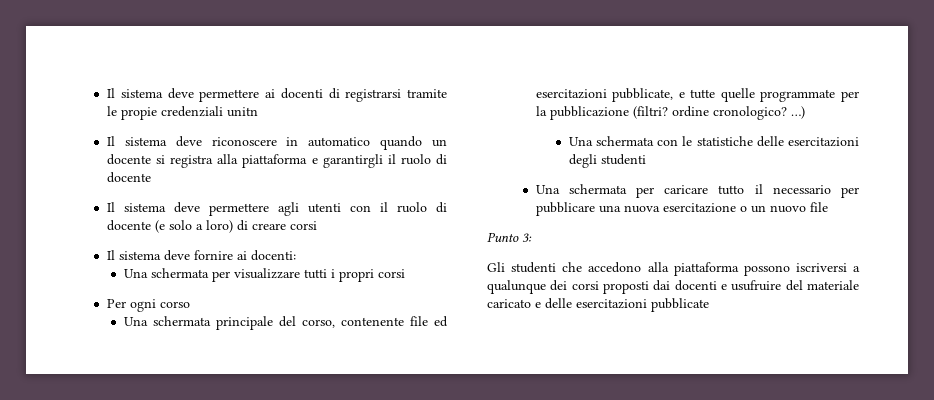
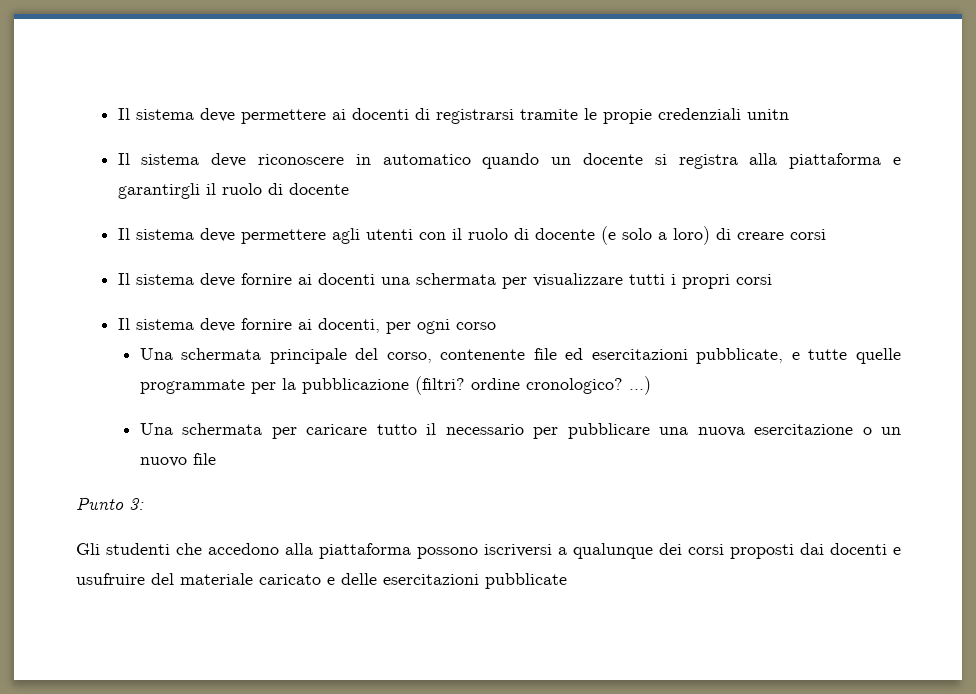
[251,250,297,261] [123,269,148,278] docenti: // Una -> [317,273,410,285] docenti una
[107,299,127,308] Per -> [117,318,411,334] Il sistema deve fornire ai docenti, per
[568,136,859,147] [568,154,646,168] // Una schermata con le statistiche delle esercitazioni degli studenti -> (651, 385) none

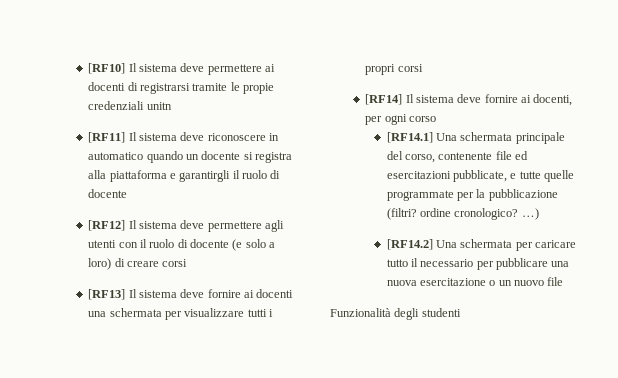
(117, 114) none -> [88,63,126,74] [RF10]
(789, 114) none -> [88,132,126,143] [RF11]
(349, 189) none -> [88,220,126,231] [RF12]
(826, 234) none -> [88,289,126,300] [RF13]
(772, 279) none -> [365,94,403,105] [RF14]
(496, 326) none -> [386,132,433,143] [RF14.1]
(651, 385) none -> [386,239,433,250] [RF14.2]
[76,497,144,510] [76,543,901,559] [76,573,567,589] Punto 3: // Gli studenti che accedono alla piattaforma possono iscriversi a qualunque dei corsi proposti dai docenti e usufruire del materiale caricato e delle esercitazioni pubblicate -> [330,308,461,320] Funzionalità degli studenti

